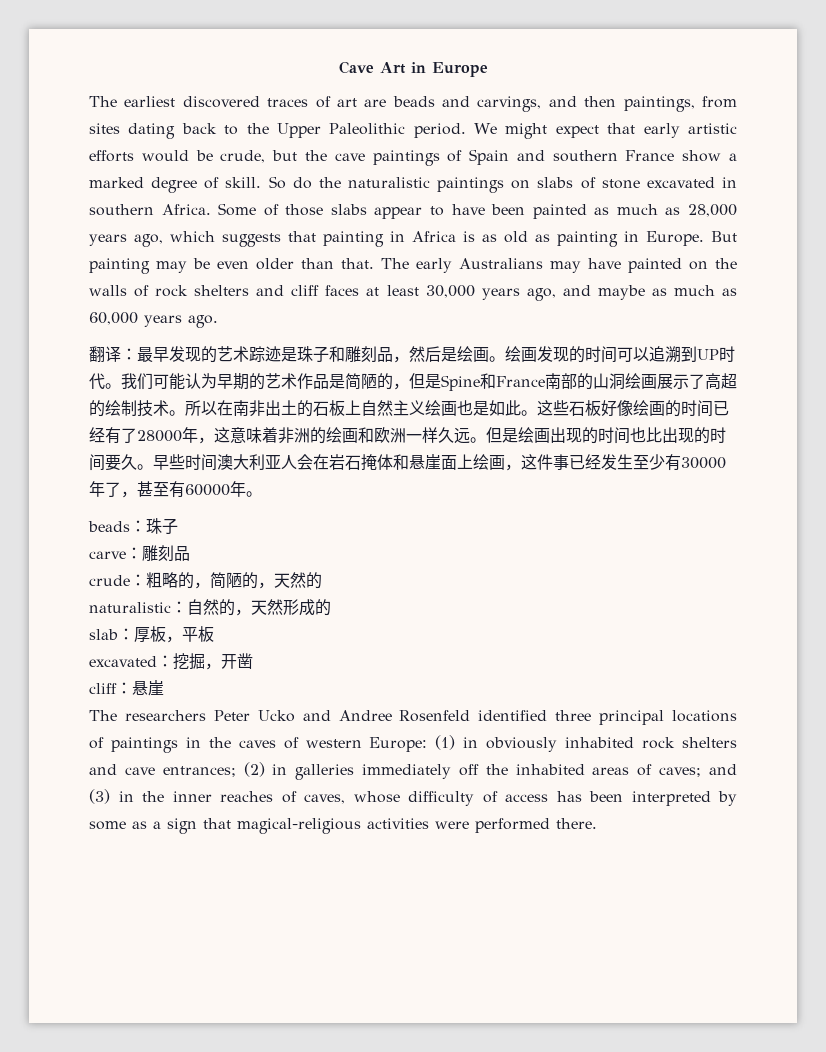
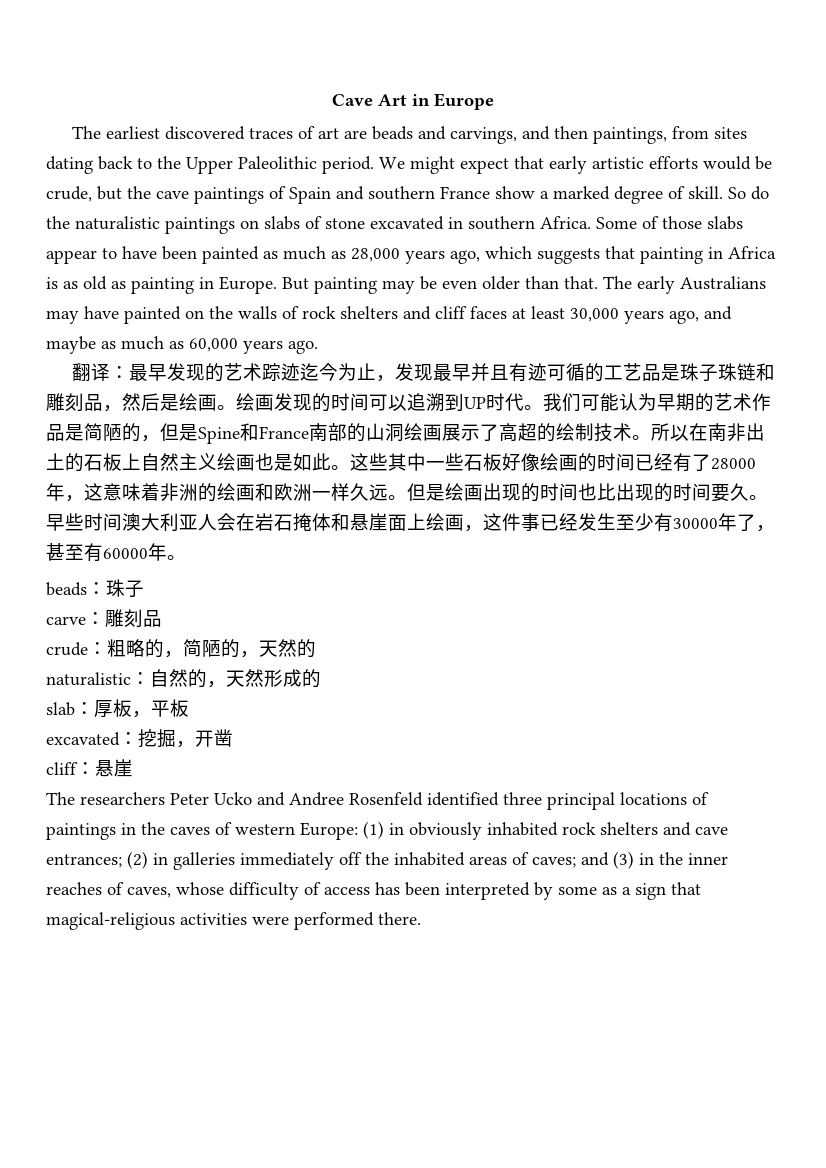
[281,346,329,363] 是珠子 -> [300,363,757,382] 迄今为止，发现最早并且有迹可循的工艺品是珠子珠链
(569, 408) none -> [388,453,464,471] 其中一些

